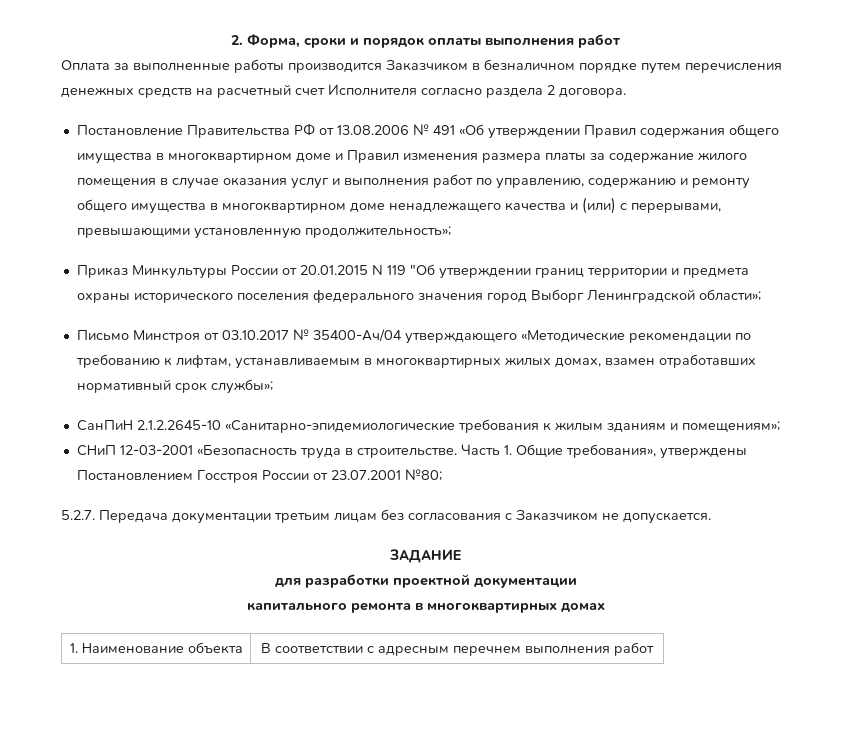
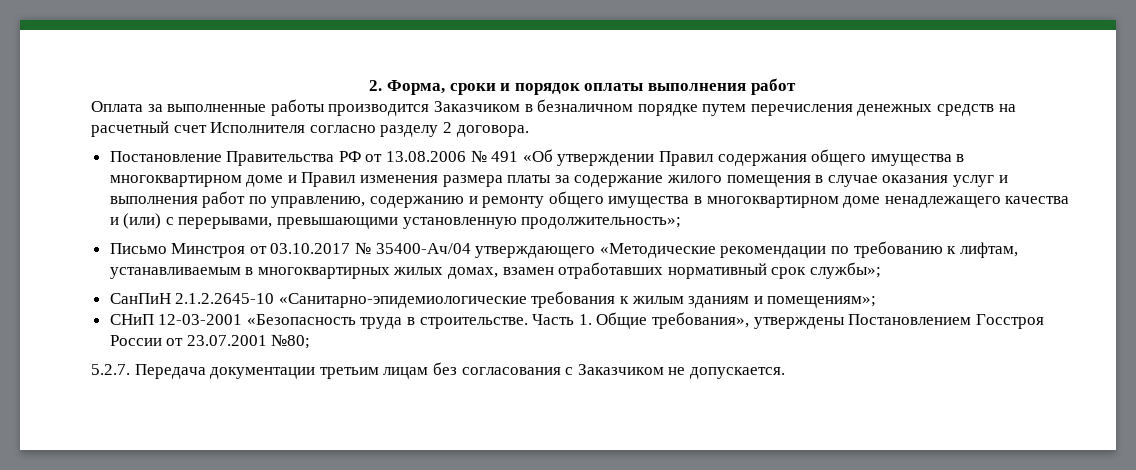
[486,88,543,98] раздела -> [380,125,439,137] разделу
[76,264,749,279] [76,289,761,303] // Приказ Минкультуры России от 20.01.2015 N 119 "Об утверждении границ территории и предмета охраны исторического поселения федерального значения город Выборг Ленинградской области»; -> (682, 223) none
[389,549,461,563] [274,574,577,588] [246,602,605,613] [69,642,243,654] [261,642,654,656] // ЗАДАНИЕ // для разработки проектной документации // капитального ремонта в многоквартирных домах // 1. Наименование объекта | В соответствии с адресным перечнем выполнения работ -> (785, 373) none

